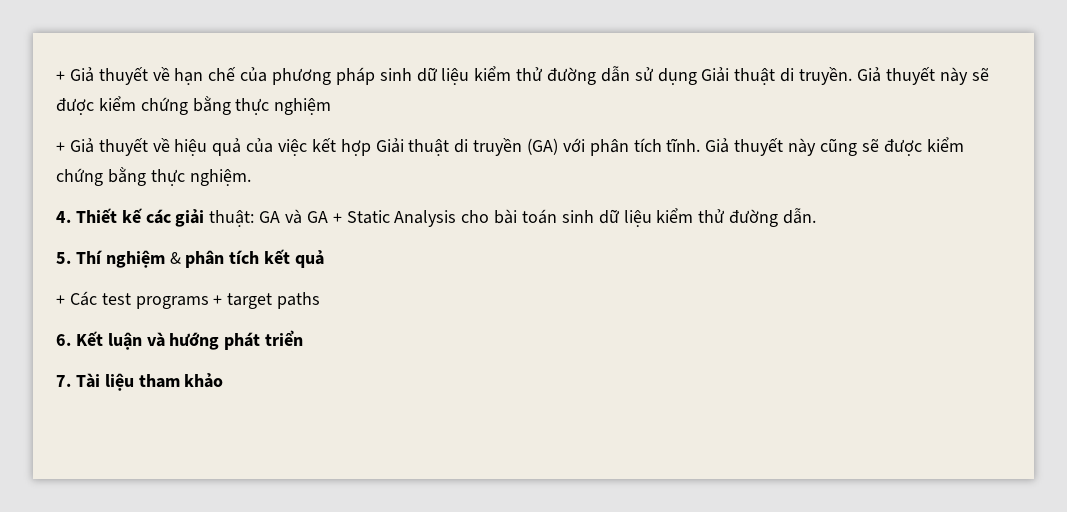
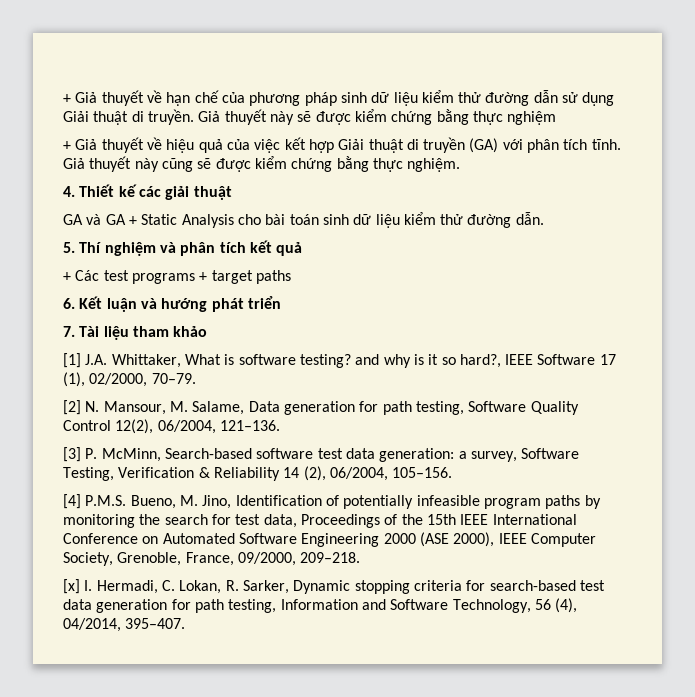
[209,210,255,227] thuật: -> [193,186,232,200] thuật //
[169,252,181,264] & -> [159,242,176,253] và
(224, 380) none -> [63,353,616,368] [63,372,196,387] [63,400,579,415] [63,419,280,434] [63,447,580,462] [63,466,453,481] [63,494,601,509] [63,514,577,528] [63,532,596,547] [63,552,361,566] [63,579,605,594] [63,598,578,613] [63,618,186,632] // [1] J.A. Whittaker, What is software testing? and why is it so hard?, IEEE Software 17 (1), 02/2000, 70–79. // [2] N. Mansour, M. Salame, Data generation for path testing, Software Quality Control 12(2), 06/2004, 121–136. // [3] P. McMinn, Search-based software test data generation: a survey, Software Testing, Verification & Reliability 14 (2), 06/2004, 105–156. // [4] P.M.S. Bueno, M. Jino, Identification of potentially infeasible program paths by monitoring the search for test data, Proceedings of the 15th IEEE International Conference on Automated Software Engineering 2000 (ASE 2000), IEEE Computer Society, Grenoble, France, 09/2000, 209–218. // [x] I. Hermadi, C. Lokan, R. Sarker, Dynamic stopping criteria for search-based test data generation for path testing, Information and Software Technology, 56 (4), 04/2014, 395–407.

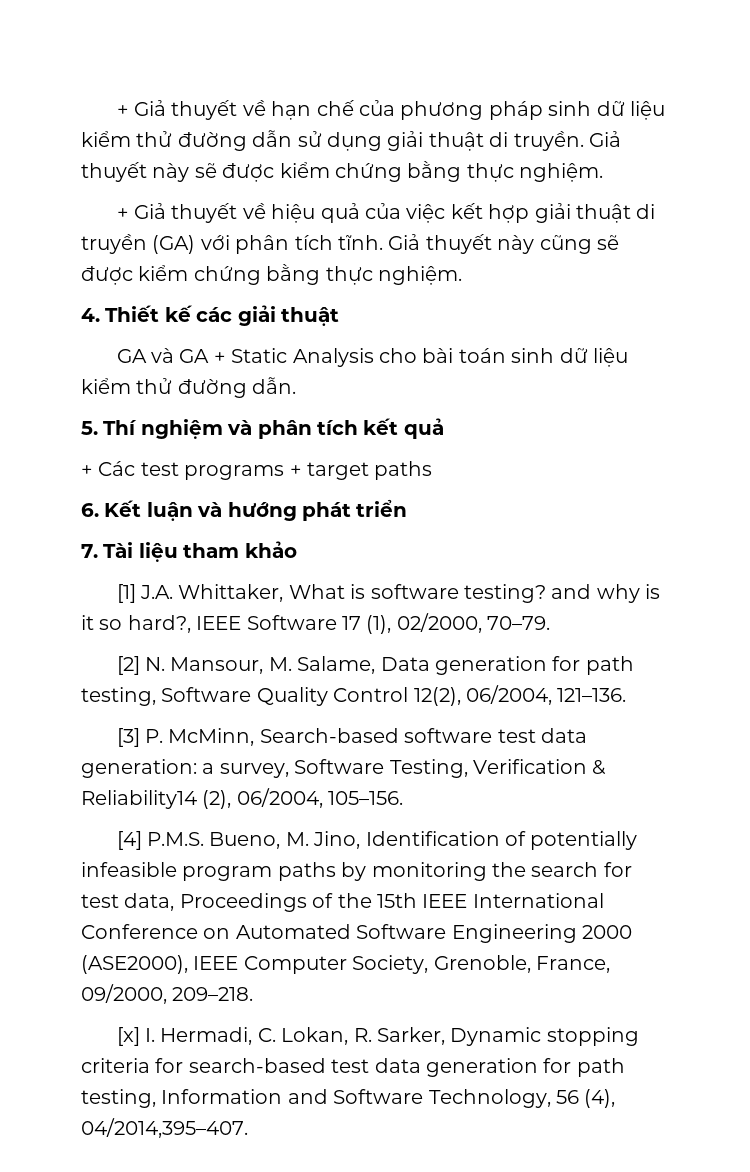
[63,111,89,122] Giải -> [387,131,424,151] giải
[507,111,557,125] nghiệm -> [519,163,604,182] nghiệm.
[338,139,365,150] Giải -> [534,203,571,223] giải
[213,467,300,481] Reliability 14 -> [81,790,197,809] Reliability14
[419,532,495,547] (ASE 2000), -> [81,955,188,974] (ASE2000),
[63,618,186,632] 04/2014, 395–407. -> [81,1118,248,1138] 04/2014,395–407.

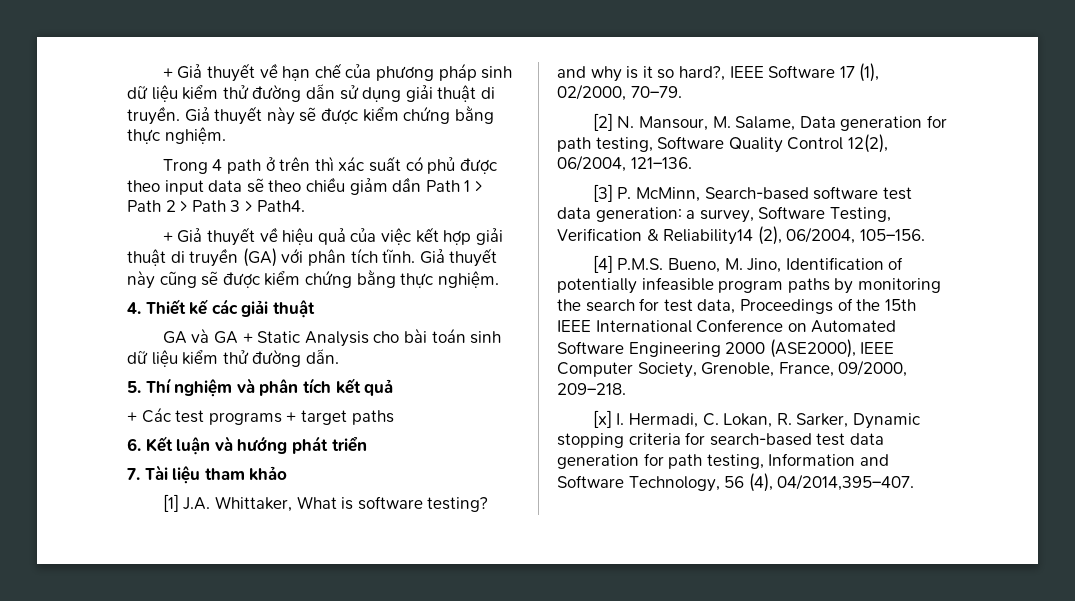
(604, 172) none -> [162,156,497,174] [127,177,482,195] [127,200,305,212] // Trong 4 path ở trên thì xác suất có phủ được theo input data sẽ theo chiều giảm dần Path 1 > Path 2 > Path 3 > Path4.

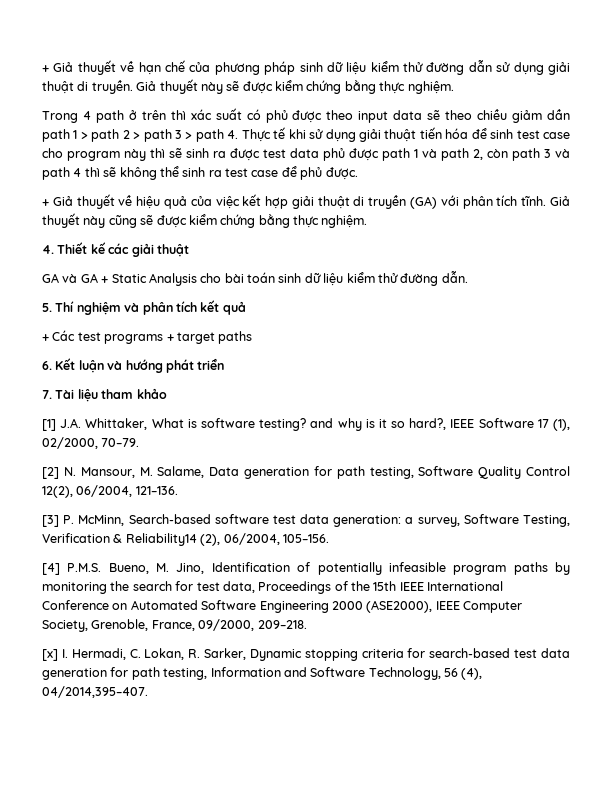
[425,180,460,192] Path -> [42,129,70,142] path
[127,200,161,212] Path -> [91,129,120,142] path
[191,200,226,212] Path -> [143,129,172,142] path
[256,200,305,212] Path4. -> [195,127,570,142] [42,148,570,161] [42,166,358,180] path 4. Thực tế khi sử dụng giải thuật tiến hóa để sinh test case cho program này thì sẽ sinh ra được test data phủ được path 1 và path 2, còn path 3 và path 4 thì sẽ không thể sinh ra test case để phủ được.

